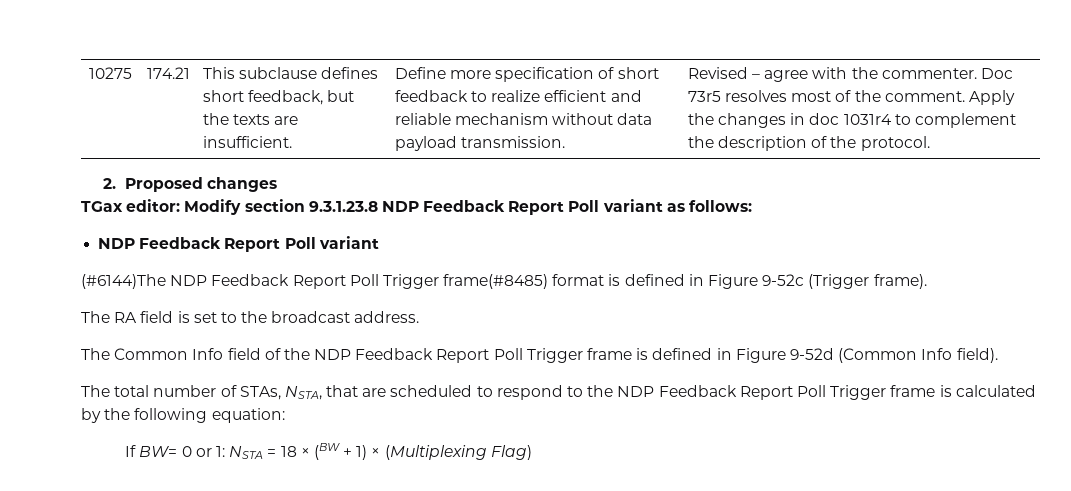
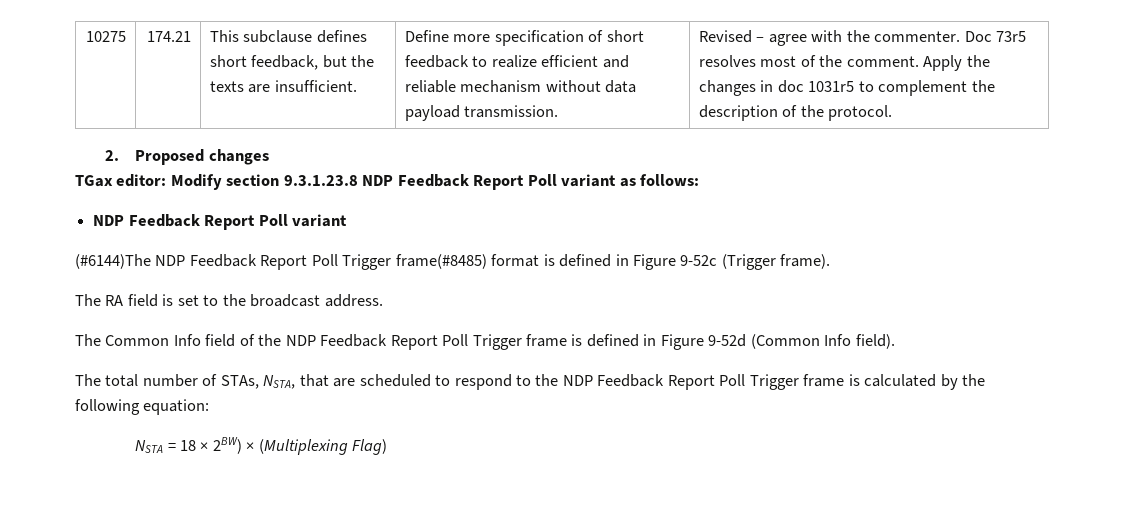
[843,114,892,125] 1031r4 -> [808,81,855,92] 1031r5
[125,445,226,457] If BW= 0 or 1: -> (210, 407) none
[313,443,368,460] (BW + 1) -> [212,437,242,454] 2BW)

